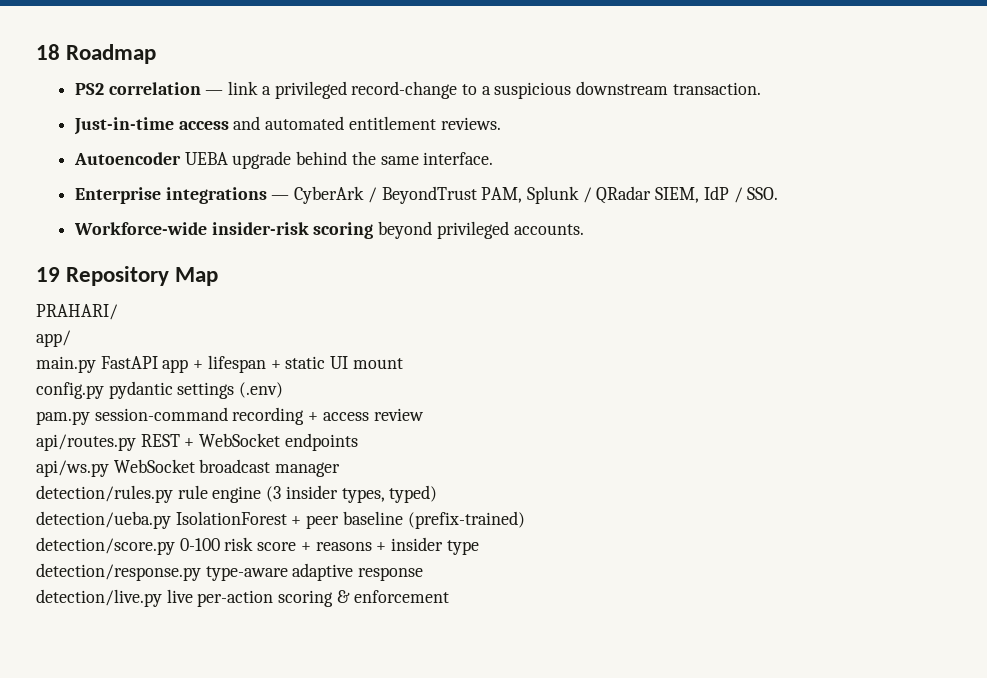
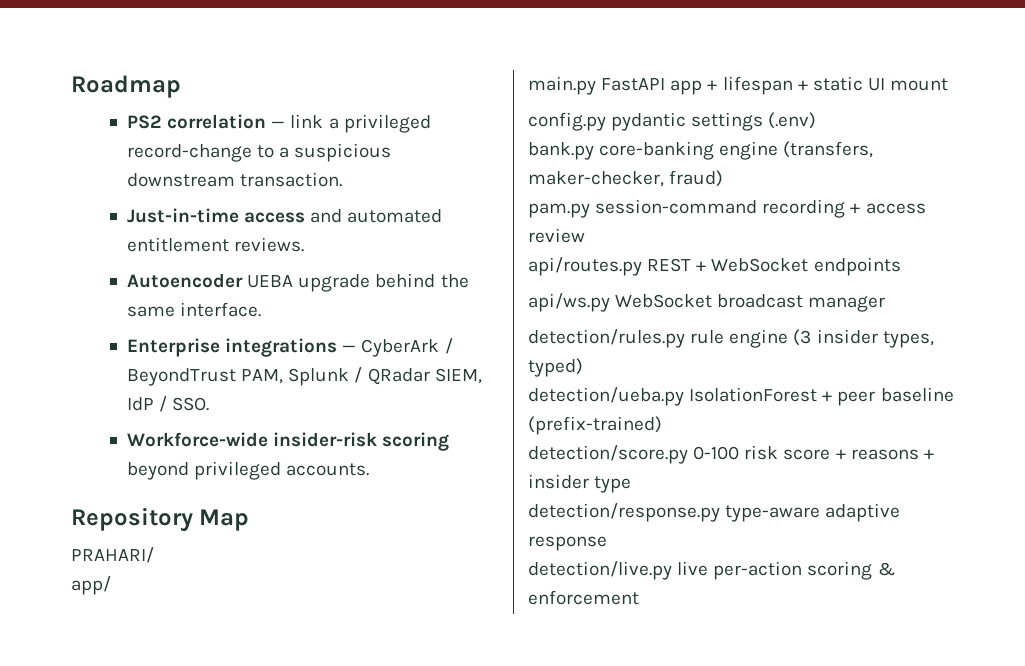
[36,44,60,60] 18 -> (71, 86) none
[36,267,60,282] 19 -> (370, 469) none
(284, 390) none -> [528,141,874,160] [528,170,724,187] // bank.py core-banking engine (transfers, maker-checker, fraud)

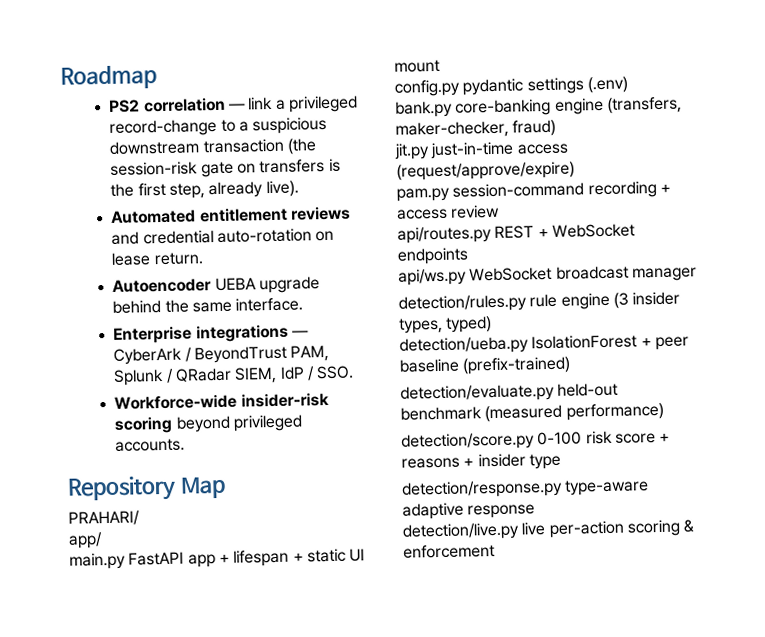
[240,172,343,187] [126,208,443,223] [126,237,305,252] transaction. // Just-in-time access and automated entitlement reviews. -> [202,138,317,155] [110,158,341,178] [110,180,299,199] [111,206,351,224] [111,228,335,245] [111,252,203,266] transaction (the session-risk gate on transfers is the first step, already live). // Automated entitlement reviews and credential auto-rotation on lease return.
(724, 178) none -> [394,141,569,160] [396,161,575,181] // jit.py just-in-time access (request/approve/expire)
(662, 425) none -> [400,382,619,403] [400,402,664,423] // detection/evaluate.py held-out benchmark (measured performance)

